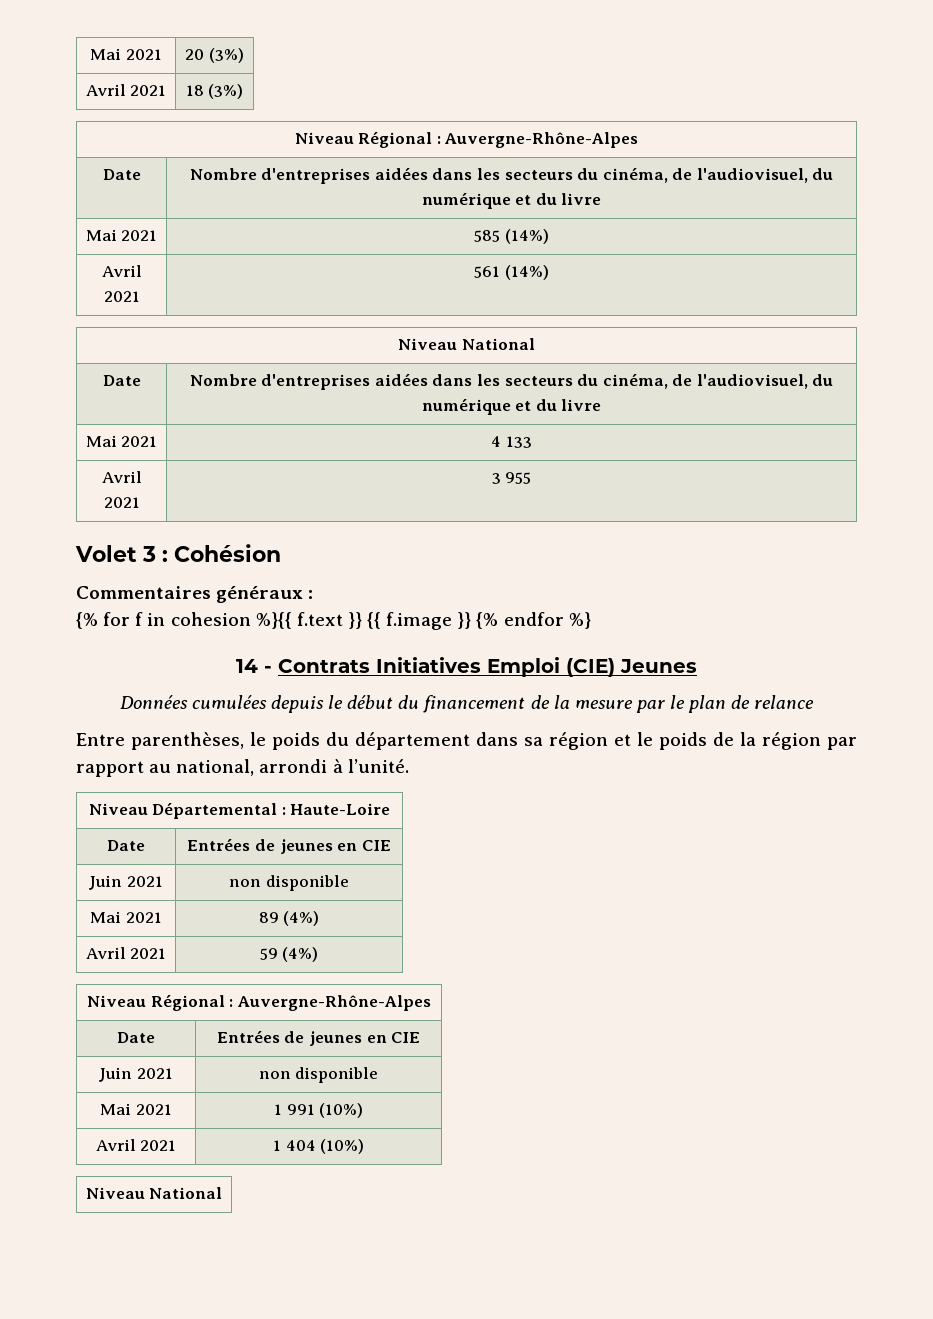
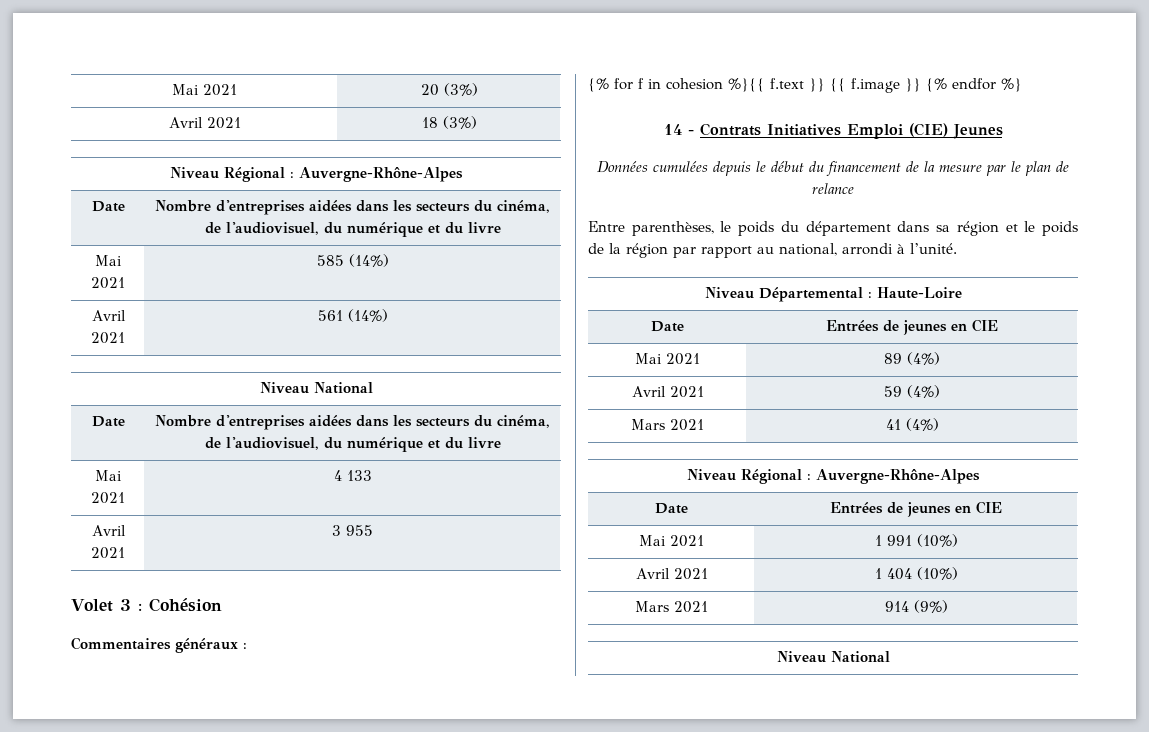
[89,875,163,890] [229,875,349,891] // Juin 2021 | non disponible -> (998, 325) none
(319, 954) none -> [631,419,704,431] [885,418,939,431] // Mars 2021 | 41 (4%)
[99,1067,173,1082] [258,1067,379,1083] // Juin 2021 | non disponible -> (1002, 507) none
(365, 1146) none -> [635,601,708,613] [884,600,948,613] // Mars 2021 | 914 (9%)

